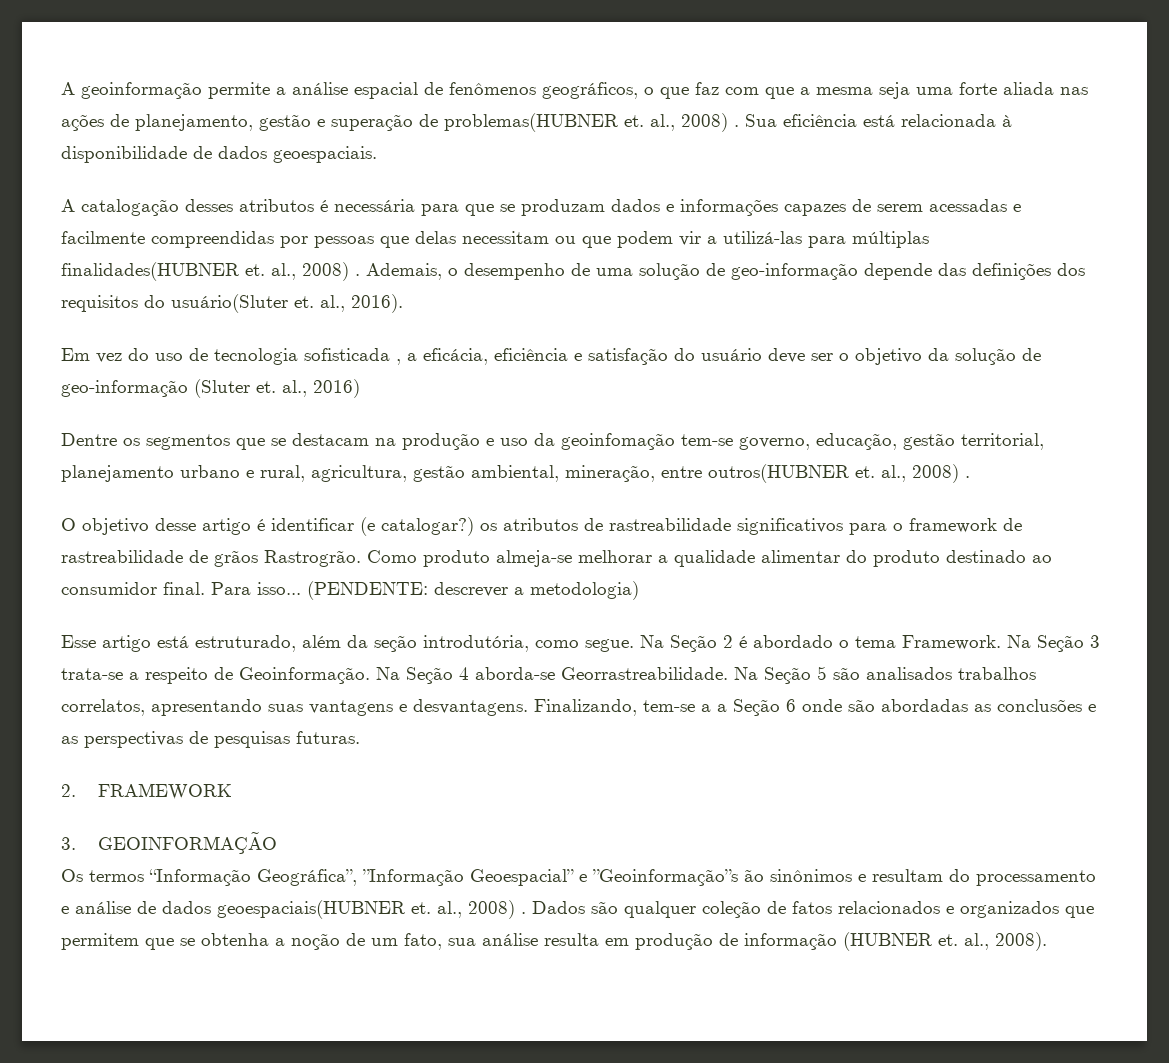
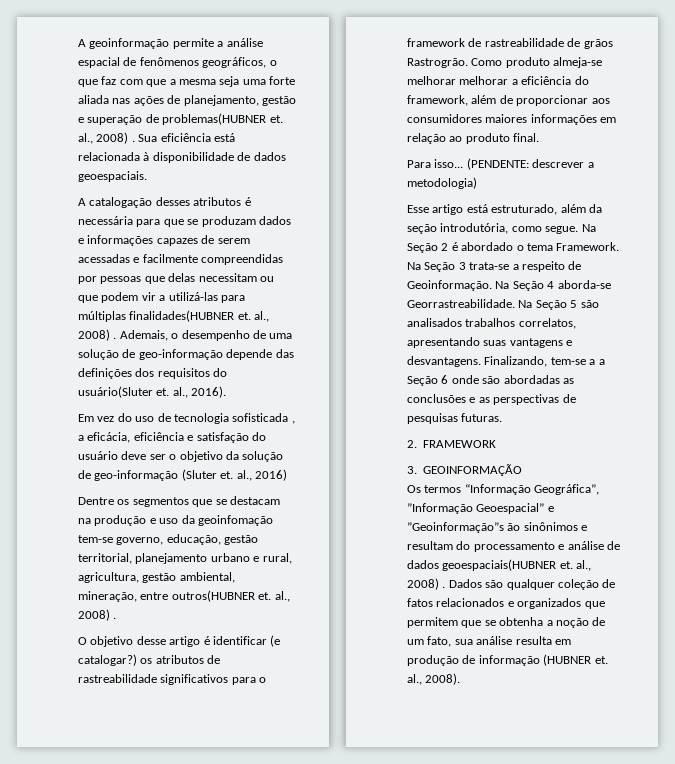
[658,550,1052,567] [61,582,157,595] a qualidade alimentar do produto destinado ao consumidor -> [459,76,589,85] [407,95,610,106] [407,114,617,125] [407,133,510,144] melhorar a eficiência do framework, além de proporcionar aos consumidores maiores informações em relação ao produto
(205, 588) none -> (540, 137) //

